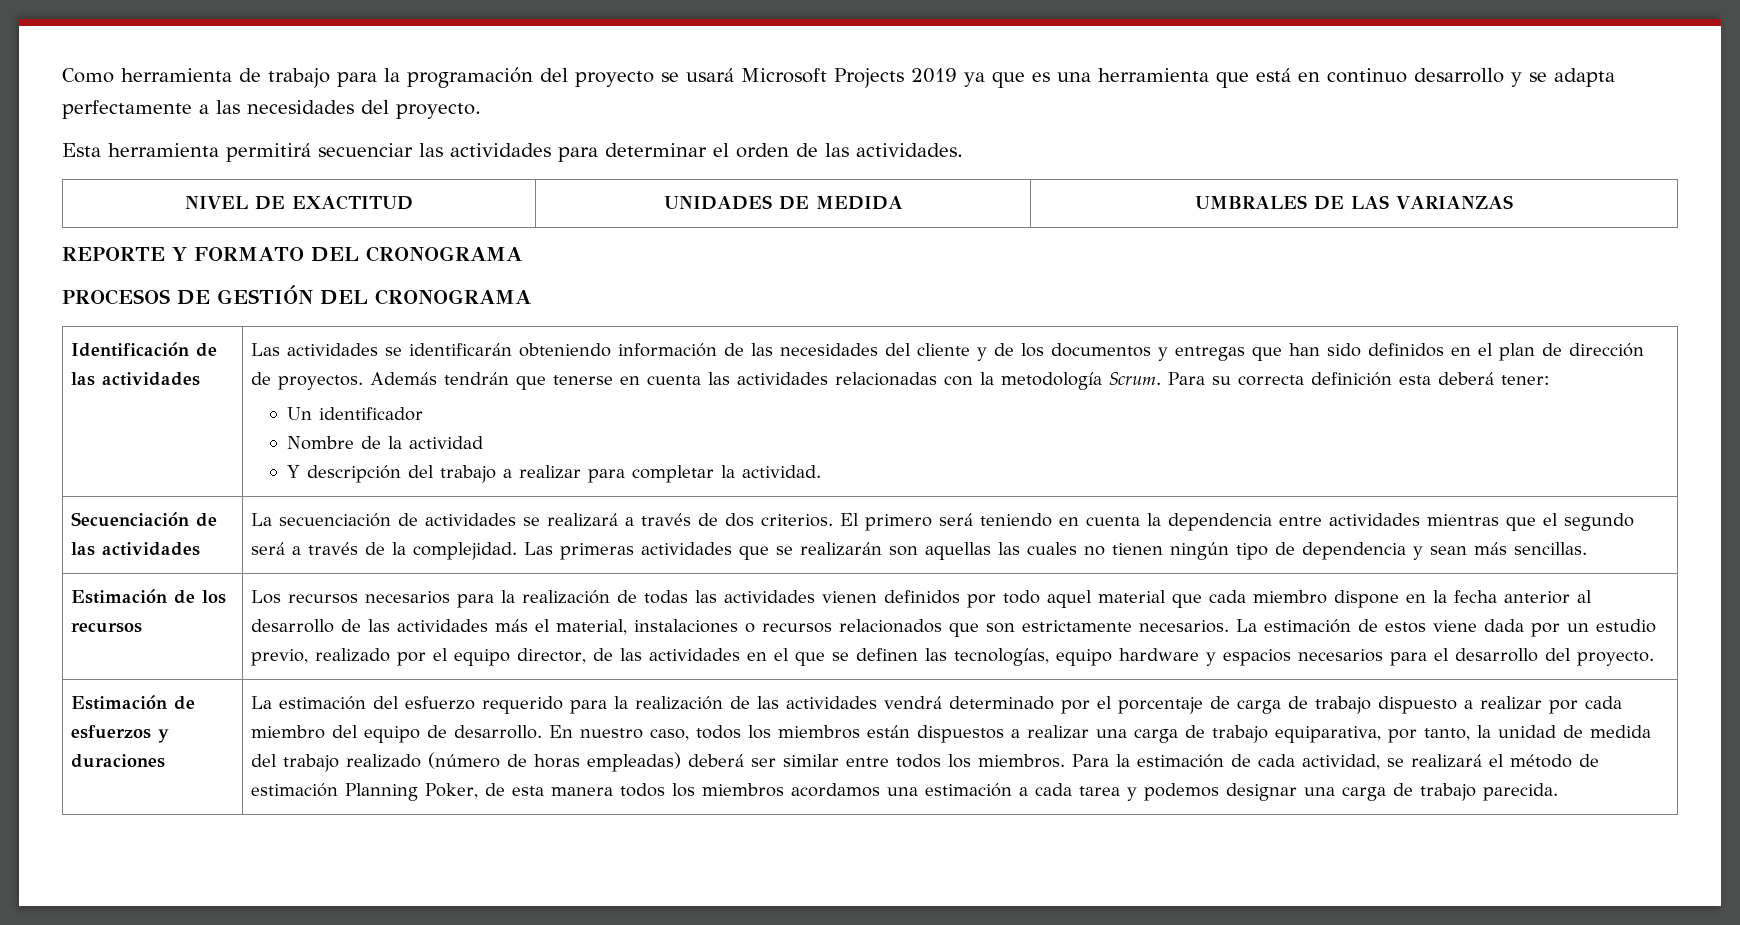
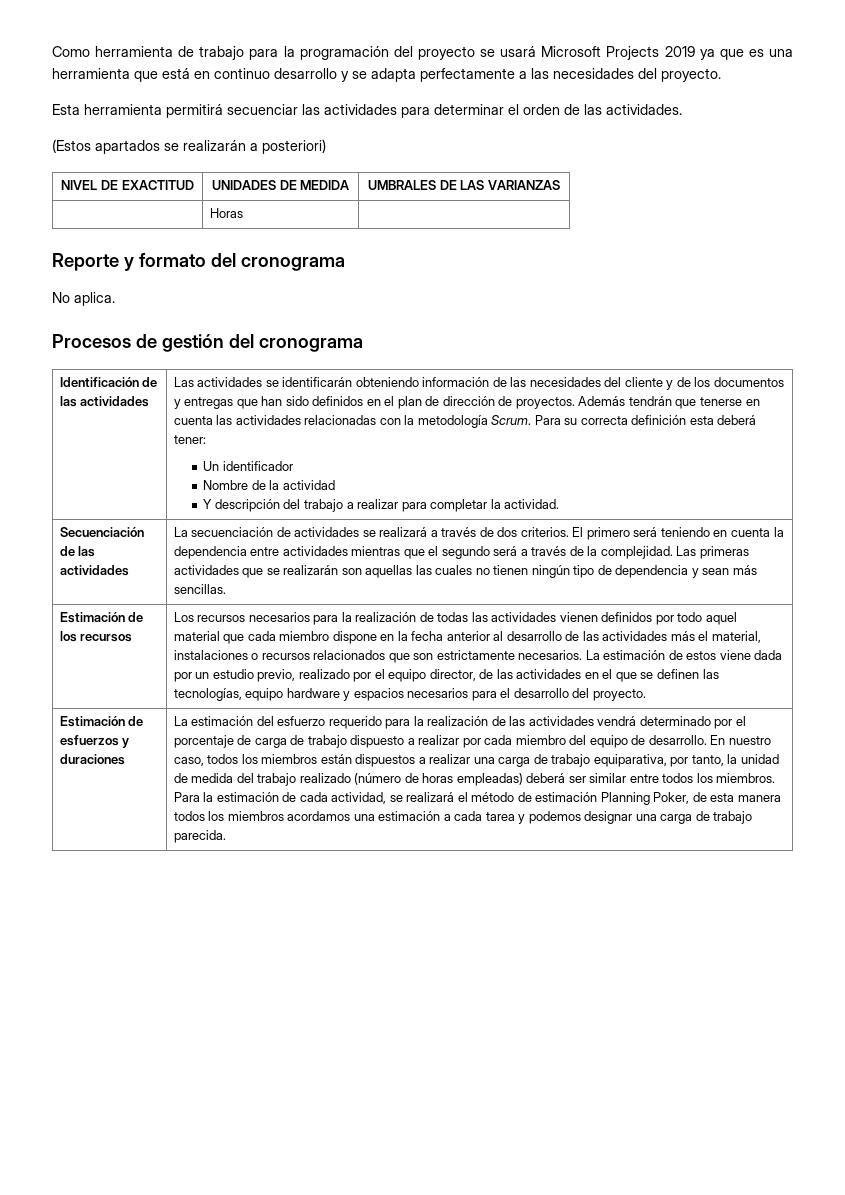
(963, 150) none -> [52,139,326,154] // (Estos apartados se realizarán a posteriori)
[62,246,522,262] [62,285,531,305] // REPORTE Y FORMATO DEL CRONOGRAMA // PROCESOS DE GESTIÓN DEL CRONOGRAMA -> [209,208,243,218] [52,253,345,271] [52,292,115,306] [52,334,363,352] // | Horas | // Reporte y formato del cronograma // No aplica. // Procesos de gestión del cronograma

